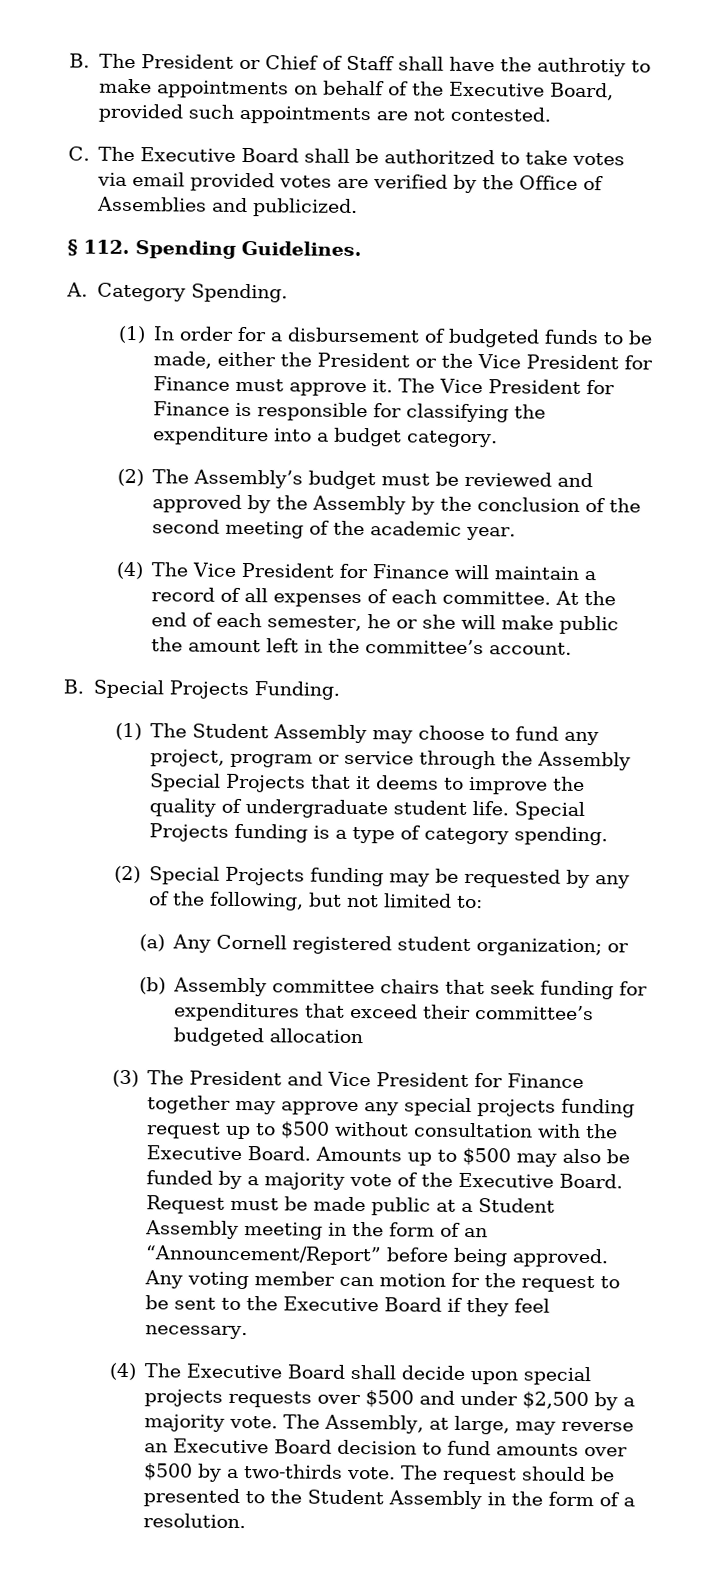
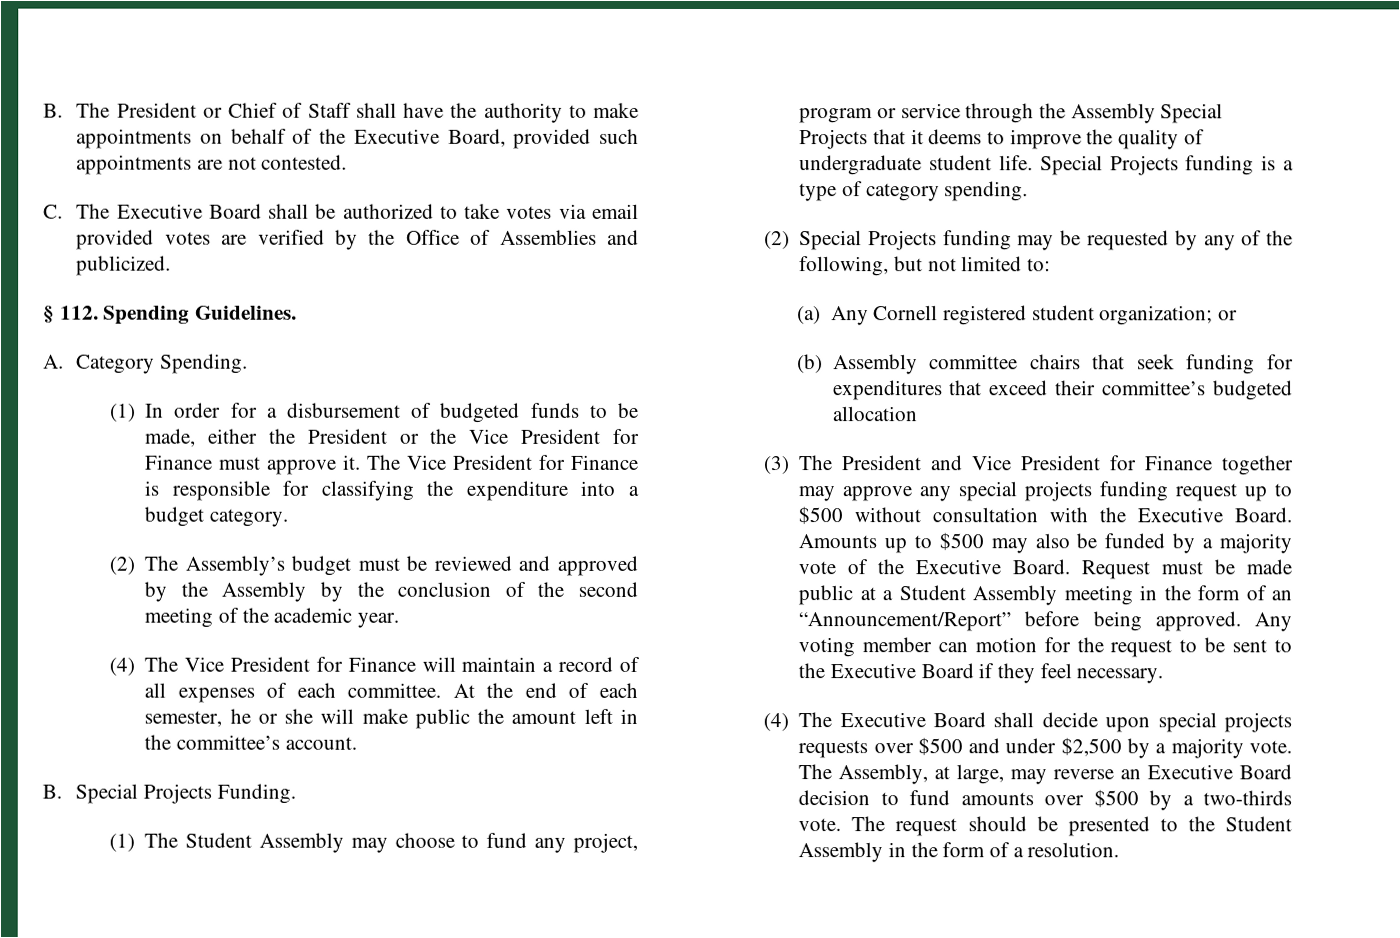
[536,57,626,77] authrotiy -> [483,102,563,123] authority
[384,149,496,165] authoritzed -> [342,203,434,219] authorized

